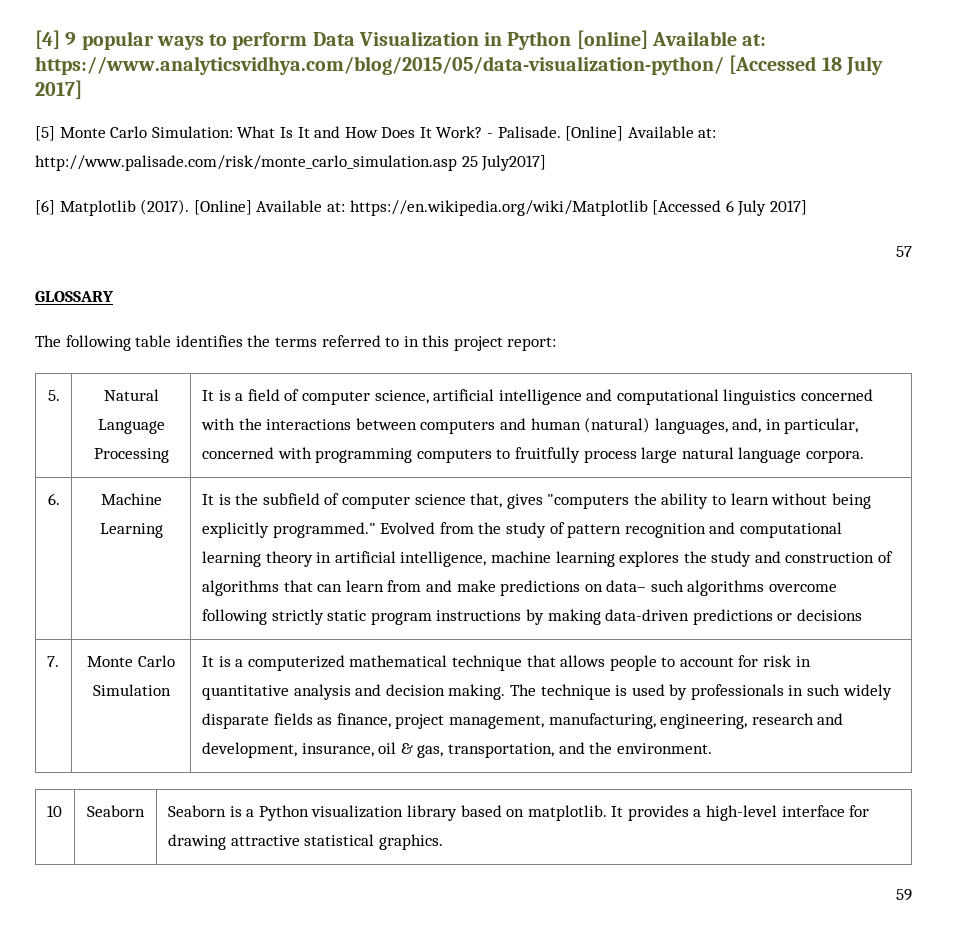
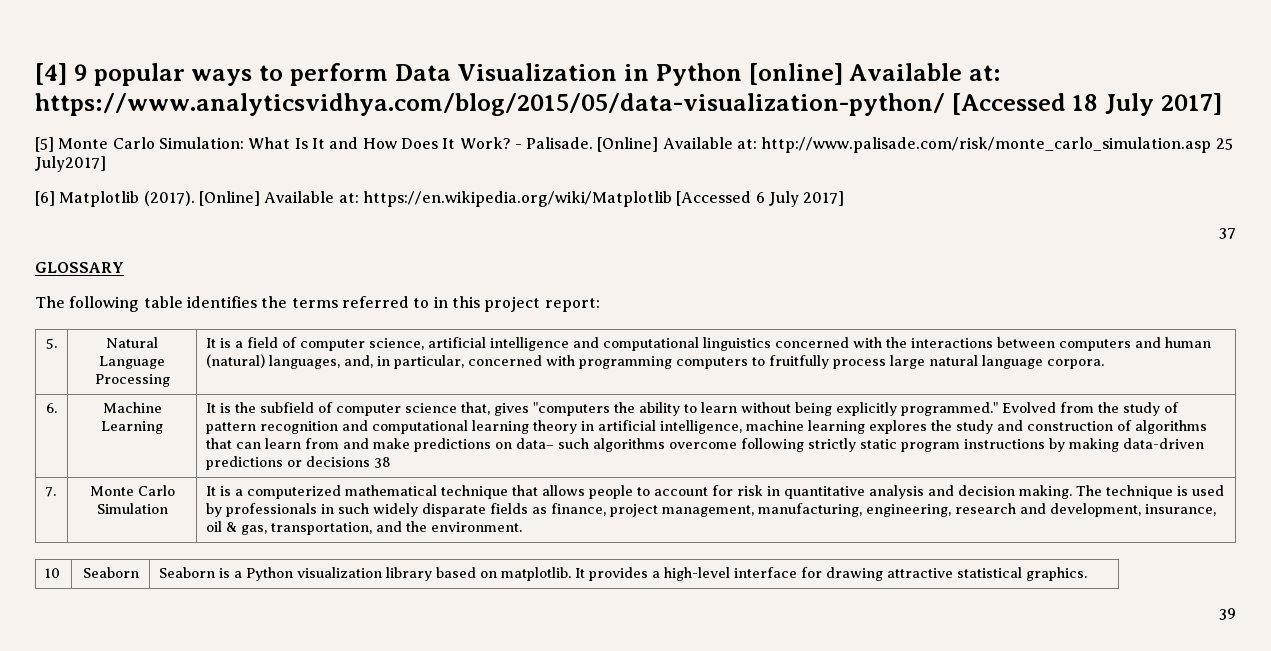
[896,246,912,257] 57 -> [1219,228,1236,239] 37
(862, 615) none -> [374,457,392,468] 38
[896,889,912,901] 59 -> [1219,608,1236,620] 39

